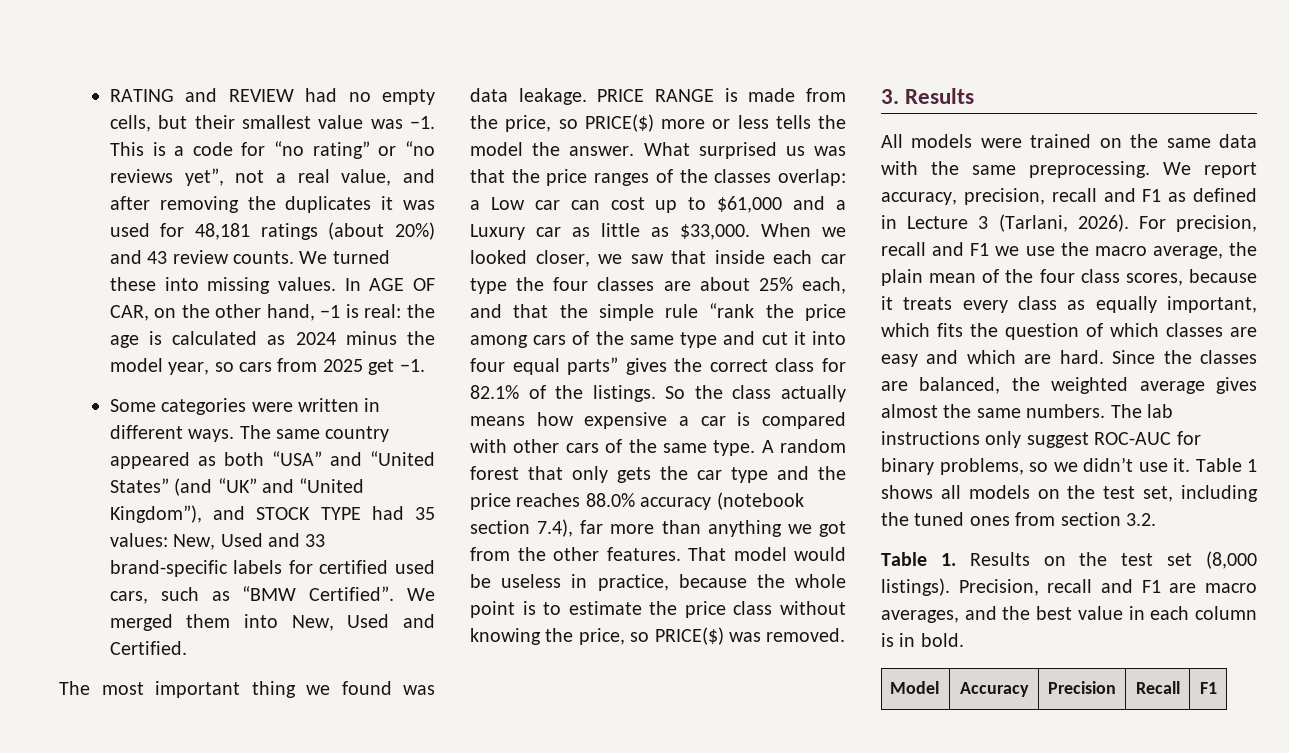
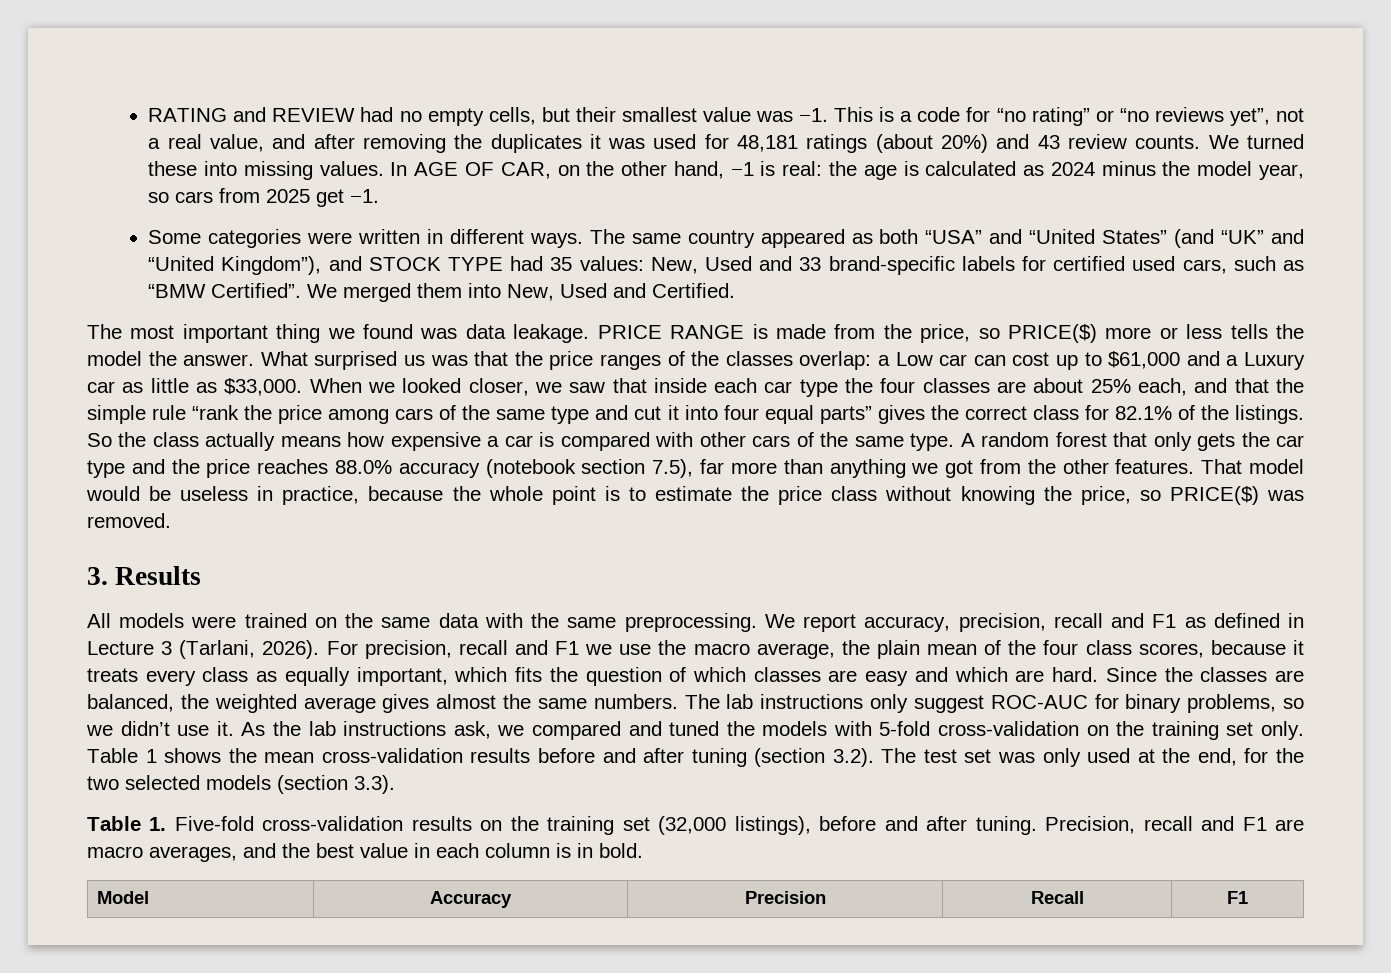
[537,519,574,537] 7.4), -> [652,459,694,478] 7.5),
[1195,458,1257,472] [881,485,1258,502] [881,512,1156,526] [881,551,1257,569] [881,578,950,596] Table 1 shows all models on the test set, including the tuned ones from section 3.2. // Table 1. Results on the test set (8,000 listings). -> [241,721,1304,740] [87,748,1304,767] [87,775,395,794] [87,816,1037,835] As the lab instructions ask, we compared and tuned the models with 5-fold cross-validation on the training set only. Table 1 shows the mean cross-validation results before and after tuning (section 3.2). The test set was only used at the end, for the two selected models (section 3.3). // Table 1. Five-fold cross-validation results on the training set (32,000 listings), before and after tuning.

